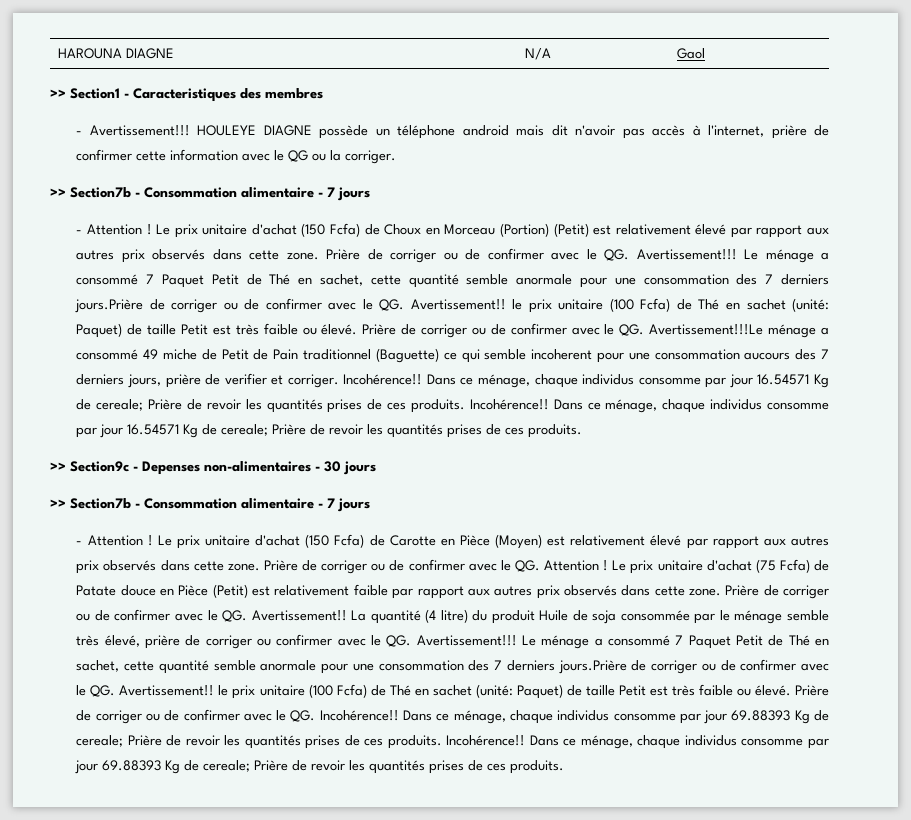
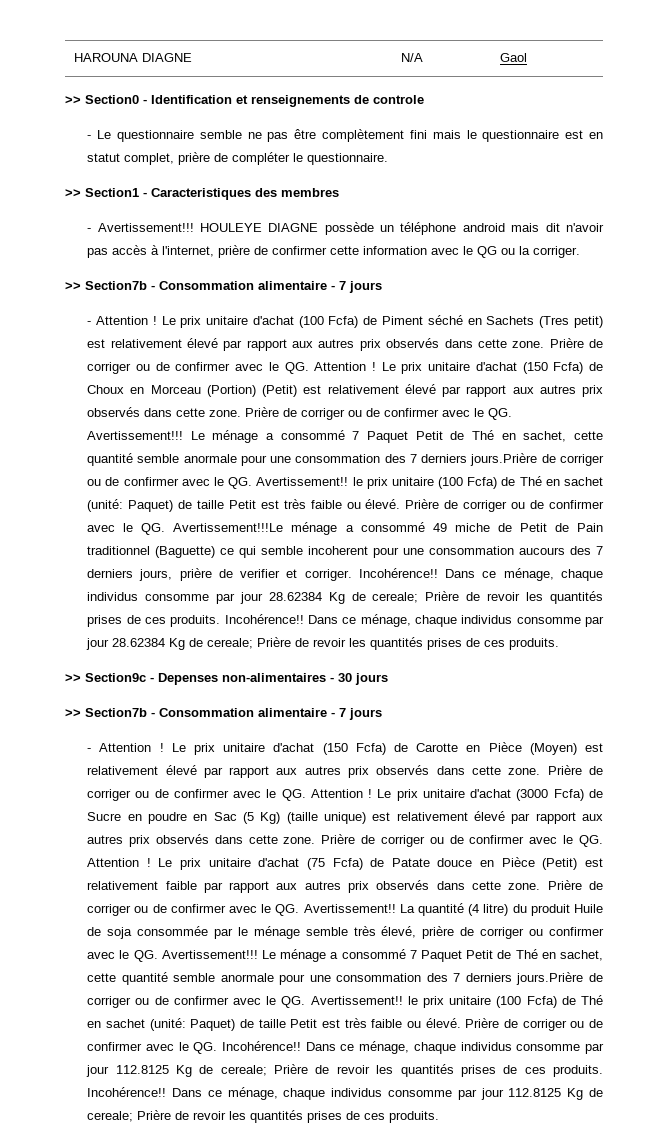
(706, 53) none -> [65,95,424,107] [87,129,603,142] [87,152,389,165] // >> Section0 - Identification et renseignements de controle // - Le questionnaire semble ne pas être complètement fini mais le questionnaire est en statut complet, prière de compléter le questionnaire.
(297, 229) none -> [298,315,603,328] [87,338,603,351] [87,362,517,374] (100 Fcfa) de Piment séché en Sachets (Tres petit) est relativement élevé par rapport aux autres prix observés dans cette zone. Prière de corriger ou de confirmer avec le QG. Attention ! Le prix unitaire d'achat
[757,374,810,385] 16.54571 -> [268,592,322,601] 28.62384
[127,424,180,435] 16.54571 -> [112,638,166,647] 28.62384
(752, 565) none -> [516,789,604,801] [87,811,603,824] [87,834,603,847] [87,858,300,870] (3000 Fcfa) de Sucre en poudre en Sac (5 Kg) (taille unique) est relativement élevé par rapport aux autres prix observés dans cette zone. Prière de corriger ou de confirmer avec le QG. Attention ! Le prix unitaire d'achat
[731,710,791,721] 69.88393 -> [115,1065,169,1074] 112.8125
[102,760,162,771] 69.88393 -> [508,1088,562,1097] 112.8125

